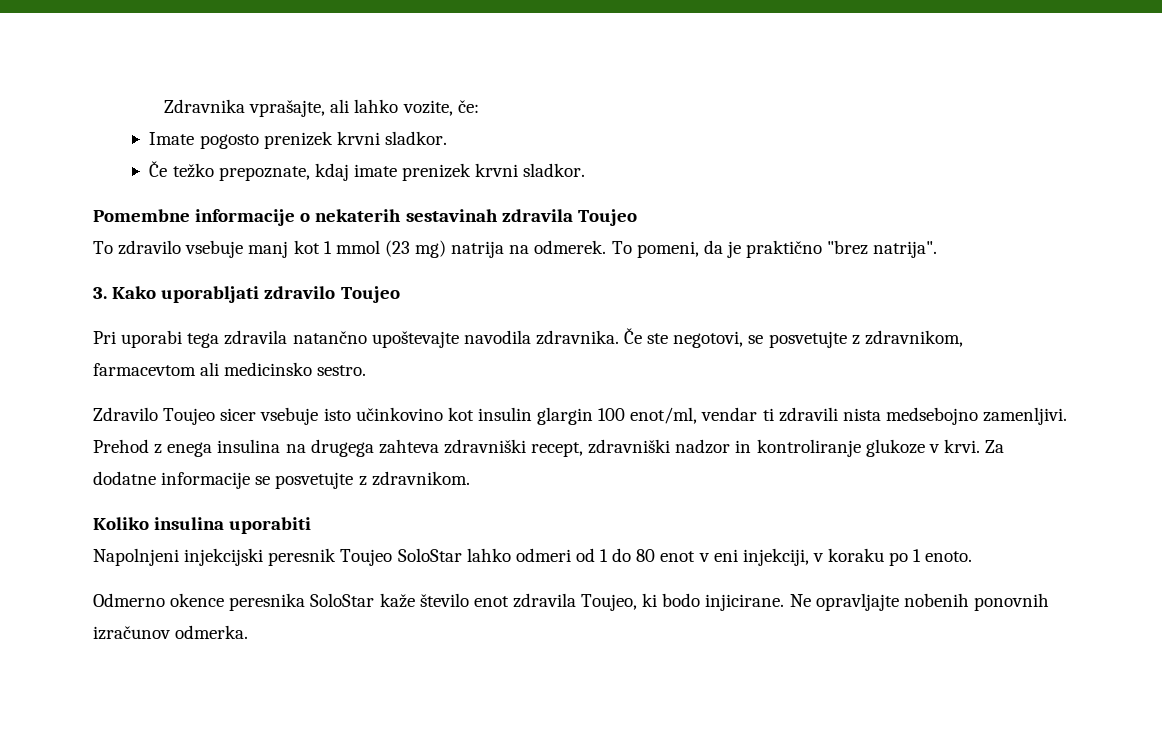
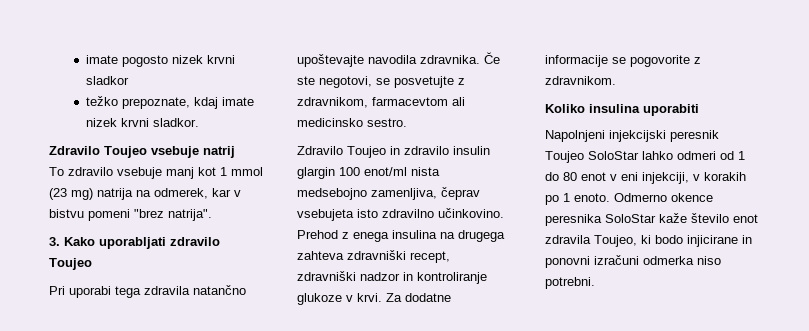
[164,99,479,117] [149,131,447,149] [149,161,168,177] Zdravnika vprašajte, ali lahko vozite, če: // Imate pogosto prenizek krvni sladkor. // Če -> [85,55,235,67] [85,76,129,85] imate pogosto nizek krvni sladkor //
[402,163,586,181] [93,209,637,226] prenizek krvni sladkor. // Pomembne informacije o nekaterih sestavinah zdravila Toujeo -> [85,118,199,127] [49,146,235,158] nizek krvni sladkor. // Zdravilo Toujeo vsebuje natrij
[534,240,823,258] odmerek. To pomeni, da je praktično -> [154,188,241,199] [49,209,130,221] odmerek, kar v bistvu pomeni
[220,407,1068,425] sicer vsebuje isto učinkovino kot insulin glargin 100 enot/ml, vendar ti zdravili nista medsebojno zamenljivi. -> [390,146,490,155] [297,167,440,179] [297,187,480,200] [297,208,504,221] in zdravilo insulin glargin 100 enot/ml nista medsebojno zamenljiva, čeprav vsebujeta isto zdravilno učinkovino.
[275,472,354,489] posvetujte -> [630,55,690,67] pogovorite
[828,548,885,562] koraku -> [704,172,746,181] korakih
(973, 556) // -> (610, 197) none
[705,593,1049,611] [93,625,249,640] injicirane. Ne opravljajte nobenih ponovnih izračunov odmerka. -> [687,235,752,247] [545,255,721,268] [545,277,595,289] injicirane in ponovni izračuni odmerka niso potrebni.

